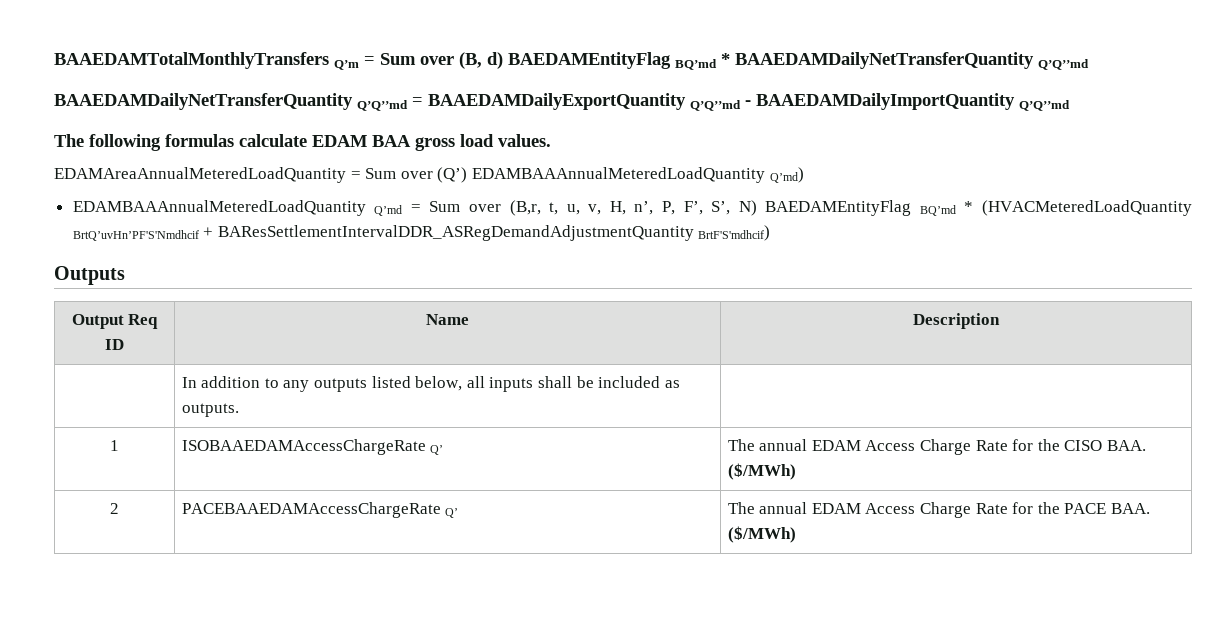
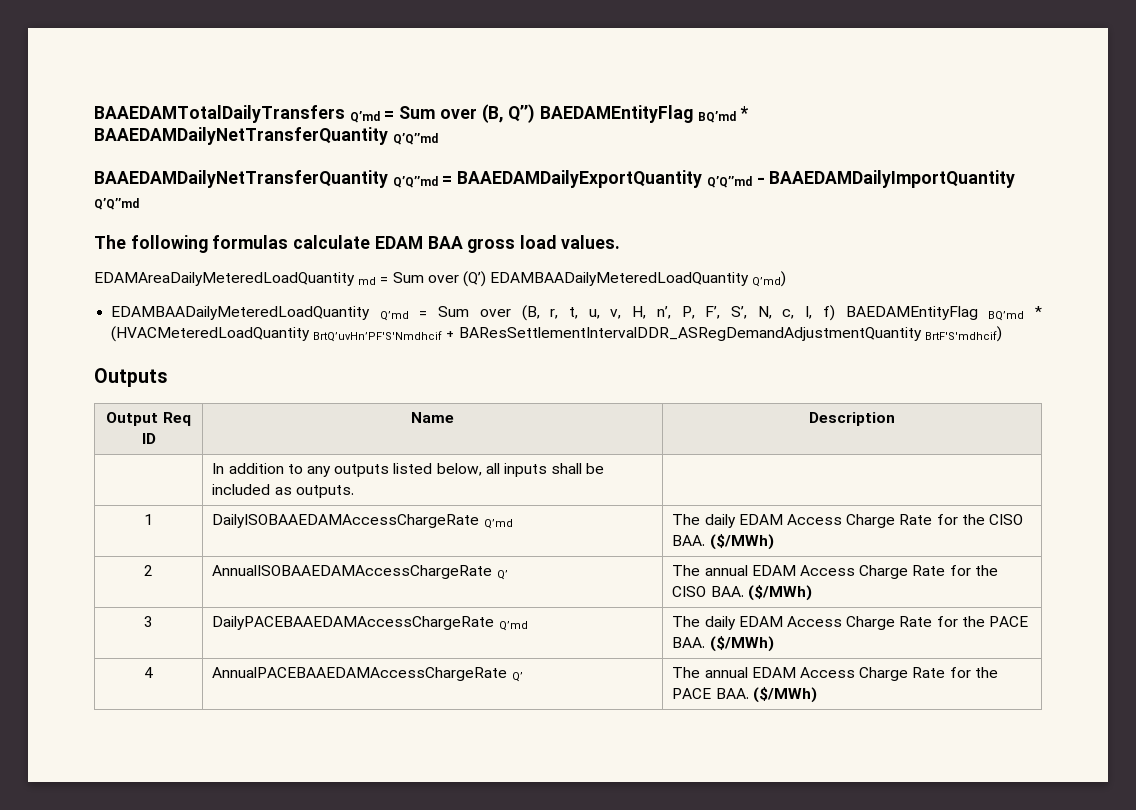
[54,52,503,70] BAAEDAMTotalMonthlyTransfers Q’m = Sum over (B, d) -> [94,104,536,123] BAAEDAMTotalDailyTransfers Q’md = Sum over (B, Q’’)
[54,167,346,183] EDAMAreaAnnualMeteredLoadQuantity -> [94,272,377,286] EDAMAreaDailyMeteredLoadQuantity md
[471,167,765,183] EDAMBAAAnnualMeteredLoadQuantity -> [490,272,750,286] EDAMBAADailyMeteredLoadQuantity
[72,200,541,216] EDAMBAAAnnualMeteredLoadQuantity Q’md = Sum over (B,r, -> [111,305,559,321] EDAMBAADailyMeteredLoadQuantity Q’md = Sum over (B, r,
[738,200,757,216] N) -> [757,305,835,321] N, c, I, f)
[181,439,426,455] ISOBAAEDAMAccessChargeRate -> [212,514,513,529] [672,514,1023,528] [672,534,774,550] [144,565,153,576] [212,565,493,579] DailyISOBAAEDAMAccessChargeRate Q’md | The daily EDAM Access Charge Rate for the CISO BAA. ($/MWh) // 2 | AnnualISOBAAEDAMAccessChargeRate
[110,503,119,514] [181,502,441,518] 2 | PACEBAAEDAMAccessChargeRate -> [144,616,153,627] [212,616,528,631] [672,616,1028,630] [672,636,774,652] [144,667,153,678] [212,667,508,681] 3 | DailyPACEBAAEDAMAccessChargeRate Q’md | The daily EDAM Access Charge Rate for the PACE BAA. ($/MWh) // 4 | AnnualPACEBAAEDAMAccessChargeRate

